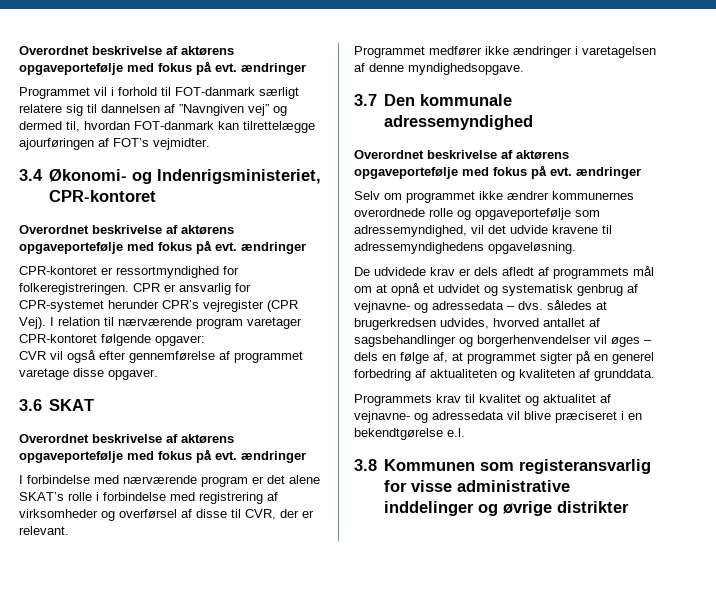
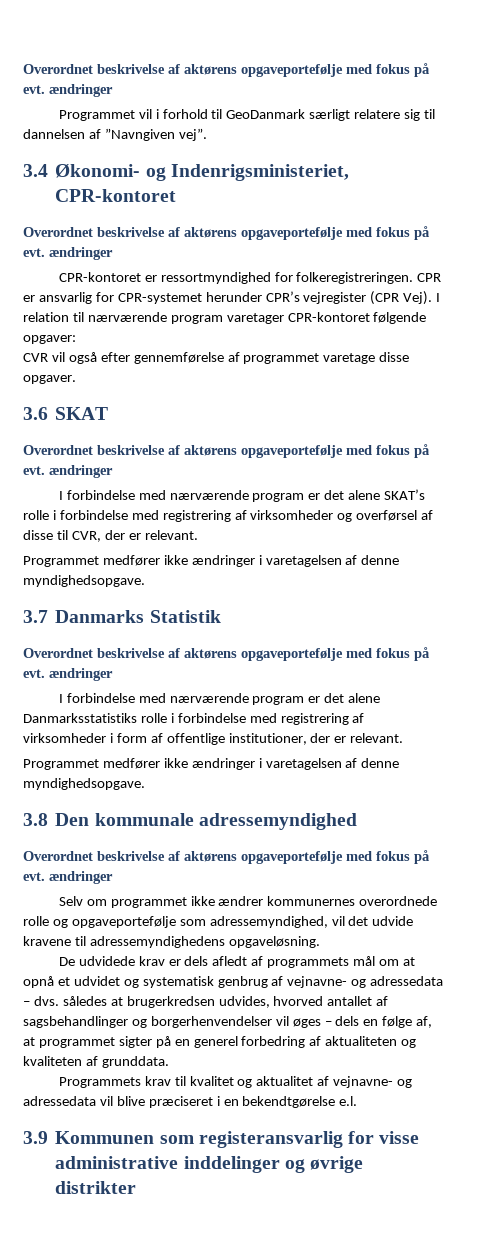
[175,87,255,96] FOT-danmark -> [226,109,306,119] GeoDanmark
[248,104,287,116] [19,121,315,133] [19,138,210,150] vej” og dermed til, hvordan FOT-danmark kan tilrettelægge ajourføringen af FOT’s vejmidter. -> [178,128,207,141] vej”.
(377, 100) none -> [55,610,221,623] [23,647,430,661] [23,668,113,681] [58,693,381,705] [23,713,365,725] [23,733,404,745] [23,758,400,770] [23,778,145,790] [23,813,48,826] Danmarks Statistik // Overordnet beskrivelse af aktørens opgaveportefølje med fokus på evt. ændringer // I forbindelse med nærværende program er det alene Danmarksstatistiks rolle i forbindelse med registrering af virksomheder i form af offentlige institutioner, der er relevant. // Programmet medfører ikke ændringer i varetagelsen af denne myndighedsopgave. // 3.8
[354,459,377,471] 3.8 -> [23,1131,48,1144] 3.9

